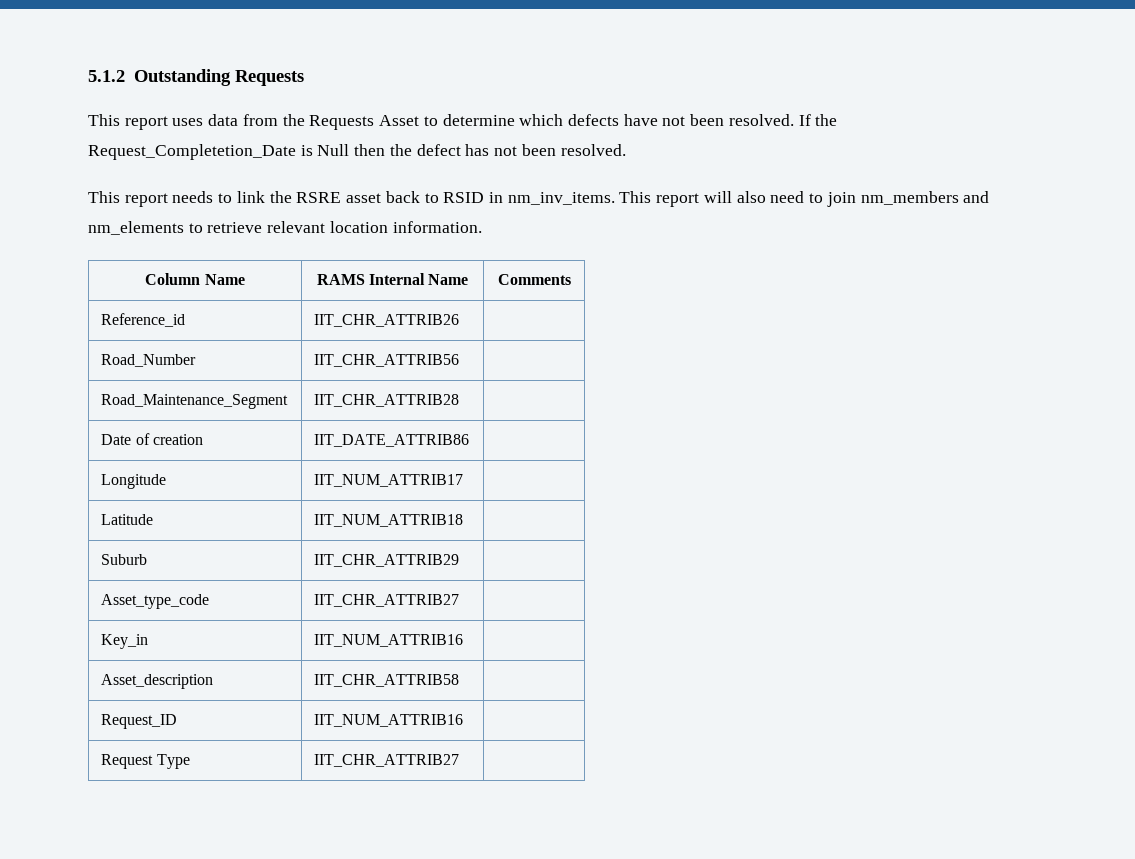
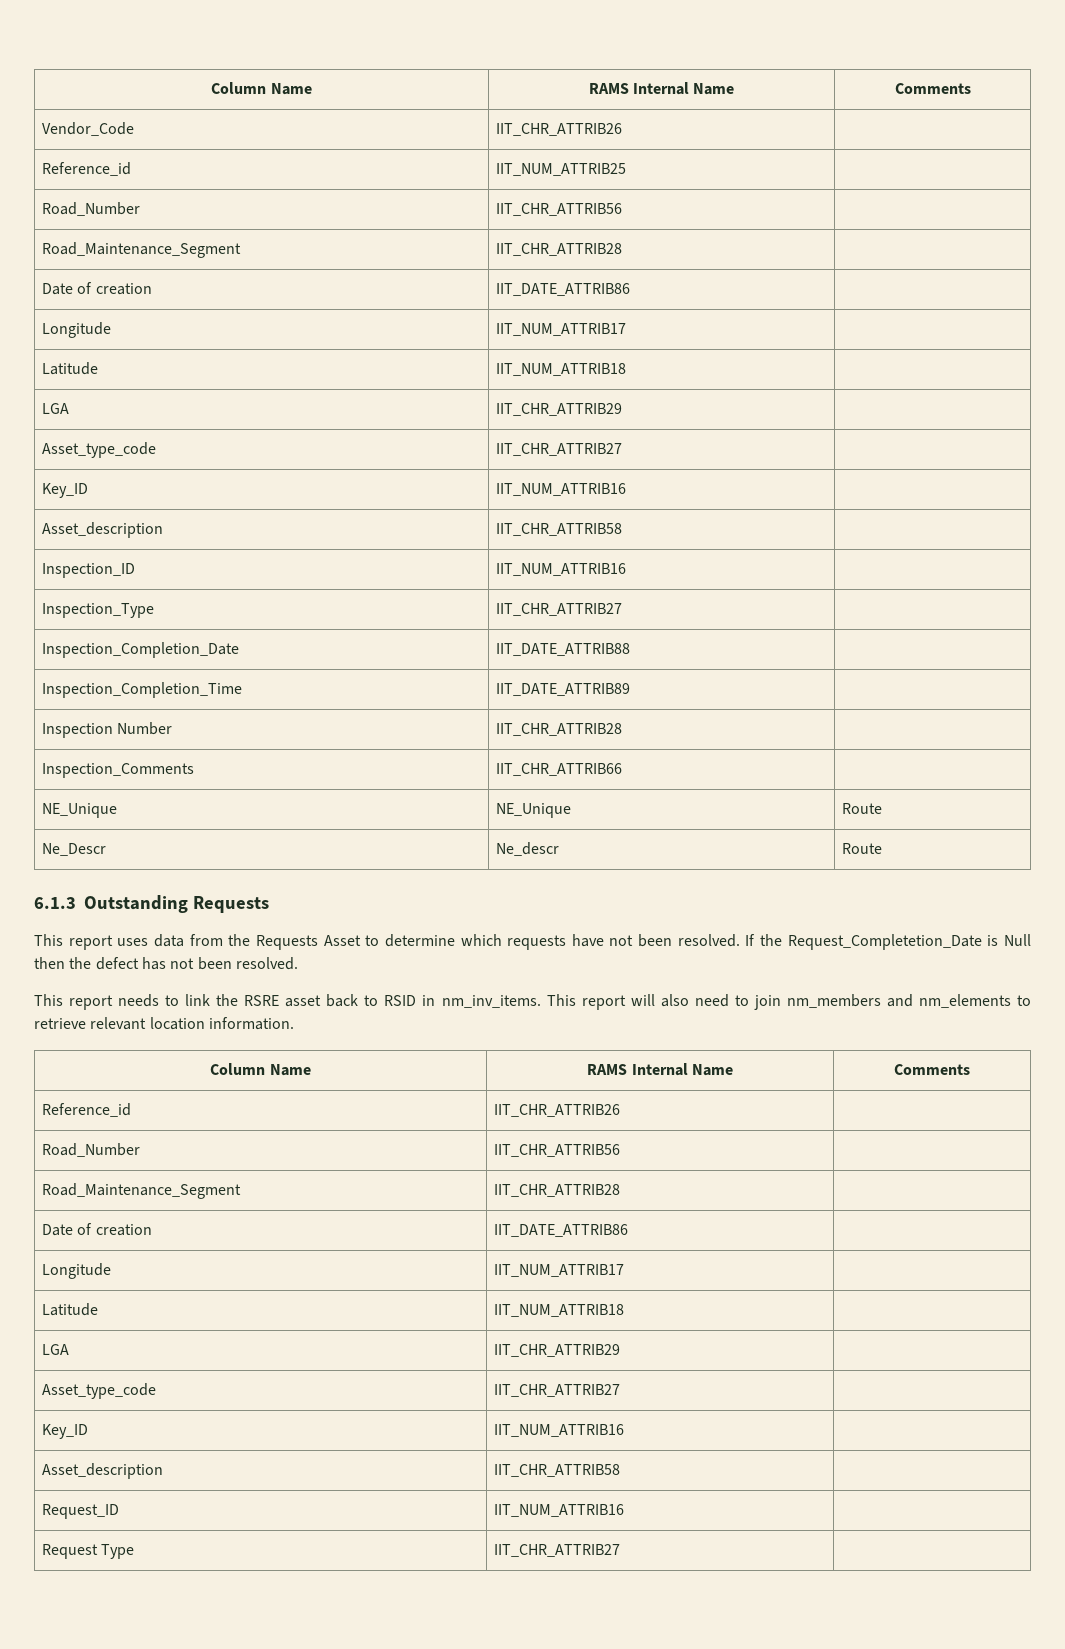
[88,70,125,82] 5.1.2 -> [211,82,312,95] [588,82,735,95] [894,83,971,94] [42,122,135,136] [496,123,623,136] [42,162,132,176] [496,163,627,176] [42,202,141,216] [496,203,623,216] [42,242,242,258] [496,243,623,256] [42,282,152,295] [496,283,631,296] [42,322,112,338] [496,323,627,336] [42,362,99,375] [496,363,627,376] [42,403,70,414] [496,403,623,416] [42,442,157,458] [496,443,623,456] [42,483,89,498] [496,483,627,496] [42,522,164,538] [496,523,623,536] [42,563,136,578] [496,563,627,576] [42,603,155,618] [496,603,623,616] [42,642,240,658] [496,643,631,656] [42,682,243,698] [496,683,631,696] [42,722,173,738] [496,723,623,736] [42,763,195,778] [496,763,623,776] [42,803,118,818] [496,803,572,818] [842,803,883,814] [42,843,107,856] [496,842,560,856] [842,843,883,854] [34,897,76,909] Column Name | RAMS Internal Name | Comments // Vendor_Code | IIT_CHR_ATTRIB26 | // Reference_id | IIT_NUM_ATTRIB25 | // Road_Number | IIT_CHR_ATTRIB56 | // Road_Maintenance_Segment | IIT_CHR_ATTRIB28 | // Date of creation | IIT_DATE_ATTRIB86 | // Longitude | IIT_NUM_ATTRIB17 | // Latitude | IIT_NUM_ATTRIB18 | // LGA | IIT_CHR_ATTRIB29 | // Asset_type_code | IIT_CHR_ATTRIB27 | // Key_ID | IIT_NUM_ATTRIB16 | // Asset_description | IIT_CHR_ATTRIB58 | // Inspection_ID | IIT_NUM_ATTRIB16 | // Inspection_Type | IIT_CHR_ATTRIB27 | // Inspection_Completion_Date | IIT_DATE_ATTRIB88 | // Inspection_Completion_Time | IIT_DATE_ATTRIB89 | // Inspection Number | IIT_CHR_ATTRIB28 | // Inspection_Comments | IIT_CHR_ATTRIB66 | // NE_Unique | NE_Unique | Route // Ne_Descr | Ne_descr | Route // 6.1.3
[567,114,619,126] defects -> [507,935,567,950] requests
[101,554,148,565] [314,554,460,567] [101,594,210,609] [314,594,460,607] [101,634,149,649] Suburb | IIT_CHR_ATTRIB29 | // Asset_type_code | IIT_CHR_ATTRIB27 | // Key_in -> [42,1344,70,1355] [494,1344,621,1357] [42,1383,157,1399] [494,1384,621,1397] [42,1424,89,1439] LGA | IIT_CHR_ATTRIB29 | // Asset_type_code | IIT_CHR_ATTRIB27 | // Key_ID

